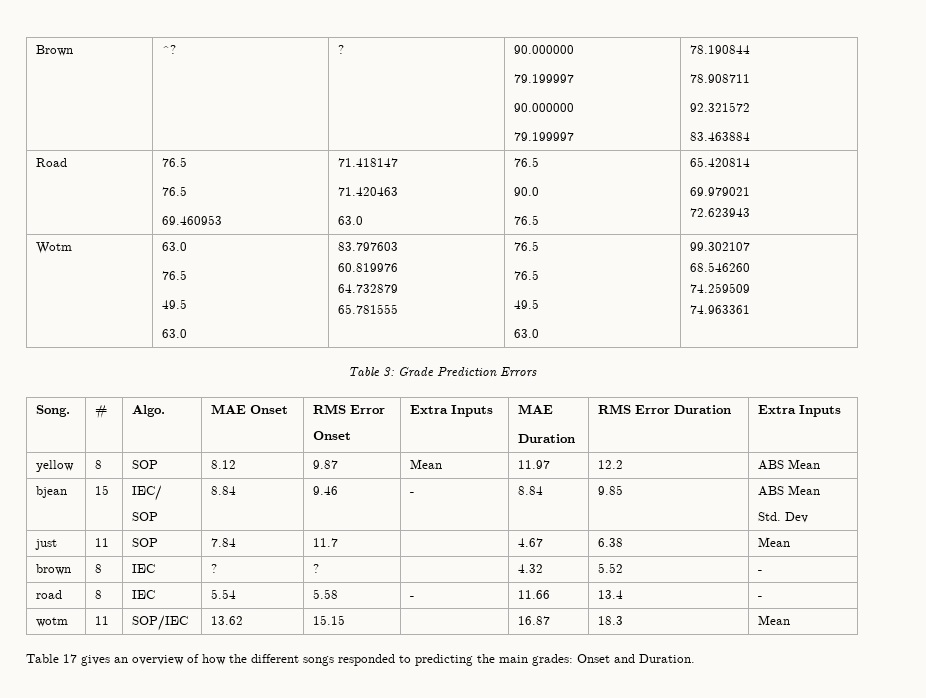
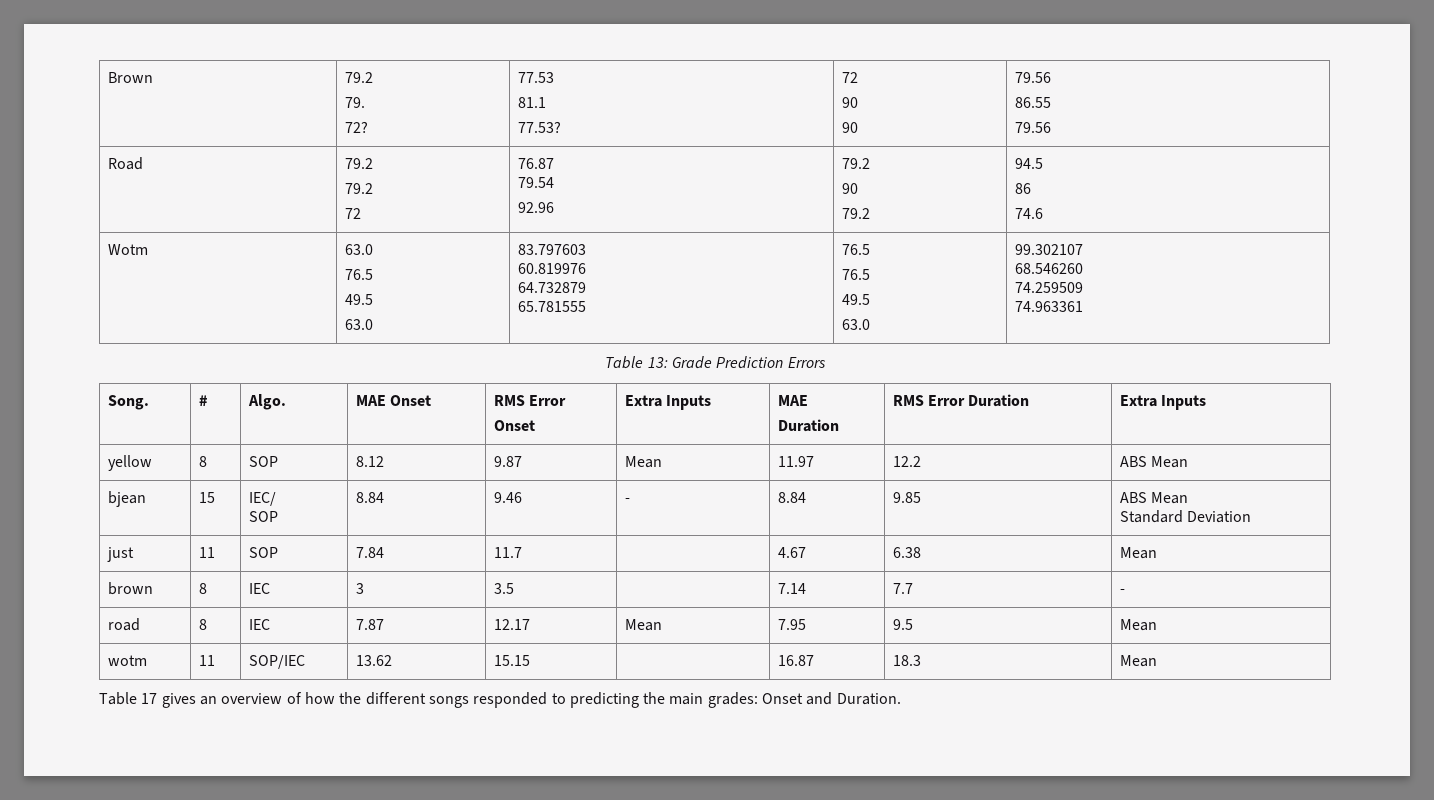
[162,45,177,54] [338,45,345,54] [514,45,575,54] [514,74,575,83] [514,103,575,112] [514,132,575,141] [690,45,751,54] [690,74,751,83] [690,102,751,112] [690,132,751,141] [36,158,68,167] [162,157,188,167] [162,186,188,196] [162,215,223,225] [338,158,399,167] [338,187,399,196] [338,216,364,225] [514,157,540,167] [514,187,540,196] [514,215,540,225] [690,157,751,167] [690,187,751,196] [690,208,751,217] ^? | ? | 90.000000 // 79.199997 // 90.000000 // 79.199997 | 78.190844 // 78.908711 // 92.321572 // 83.463884 // Road | 76.5 // 76.5 // 69.460953 | 71.418147 // 71.420463 // 63.0 | 76.5 // 90.0 // 76.5 | 65.420814 // 69.979021 // 72.623943 -> [344,72,373,83] [344,97,365,108] [344,121,368,133] [517,72,554,83] [517,97,546,108] [517,121,561,133] [841,72,858,83] [841,97,858,108] [841,122,858,133] [1014,72,1051,83] [1014,97,1051,108] [1014,122,1051,133] [107,157,143,170] [344,158,373,169] [344,183,373,194] [344,208,361,219] [517,158,554,169] [517,177,554,188] [517,202,554,213] [841,158,870,169] [841,183,858,194] [841,208,870,219] [1014,158,1043,169] [1014,183,1031,194] [1014,208,1043,219] 79.2 // 79. // 72? | 77.53 // 81.1 // 77.53? | 72 // 90 // 90 | 79.56 // 86.55 // 79.56 // Road | 79.2 // 79.2 // 72 | 76.87 // 79.54 // 92.96 | 79.2 // 90 // 79.2 | 94.5 // 86 // 74.6
[383,367,394,376] 3: -> [647,357,668,368] 13:
[758,512,809,523] Std. Dev -> [1119,510,1252,523] Standard Deviation
[211,564,218,573] [313,564,320,573] [518,564,544,573] [598,563,624,573] ? | ? | | 4.32 | 5.52 -> [355,583,364,594] [493,583,514,594] [777,583,806,594] [892,583,913,594] 3 | 3.5 | | 7.14 | 7.7
[211,589,237,599] [313,589,339,599] [410,596,415,599] [518,590,551,599] [598,590,624,599] [758,596,763,599] 5.54 | 5.58 | - | 11.66 | 13.4 | - -> [355,619,384,630] [493,619,530,630] [624,619,662,631] [777,619,806,630] [892,619,913,630] [1119,619,1157,631] 7.87 | 12.17 | Mean | 7.95 | 9.5 | Mean

